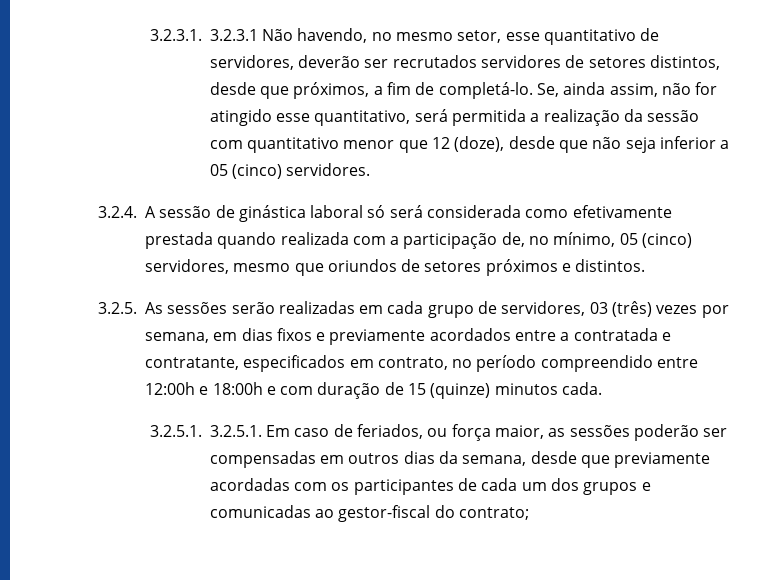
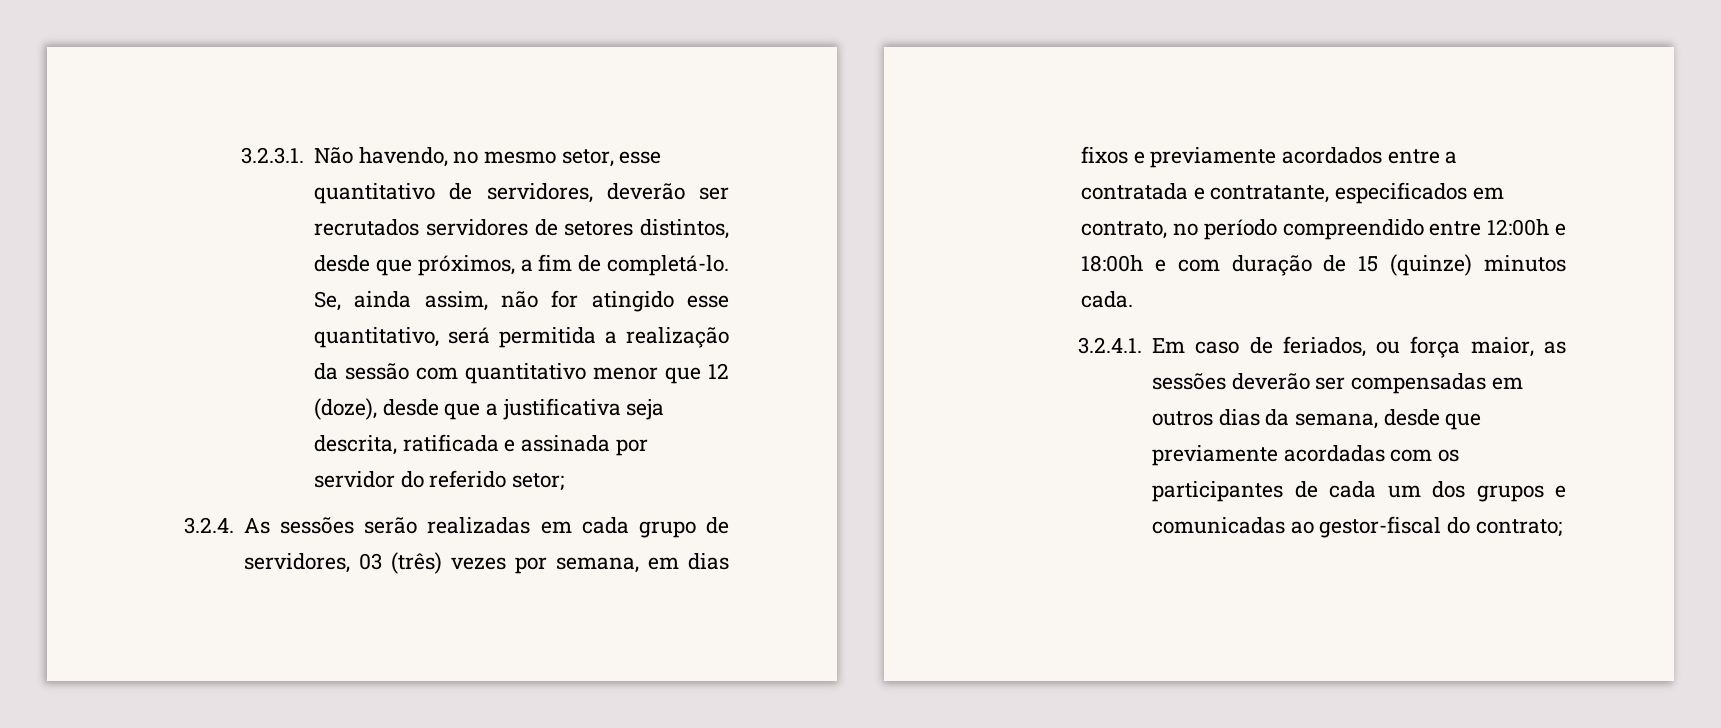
[209,29,258,41] 3.2.3.1 -> (304, 155) none
[592,136,730,153] [209,163,371,179] [97,205,672,222] [144,232,693,249] [144,259,646,276] [97,302,137,314] não seja inferior a 05 (cinco) servidores. // 3.2.4. A sessão de ginástica laboral só será considerada como efetivamente prestada quando realizada com a participação de, no mínimo, 05 (cinco) servidores, mesmo que oriundos de setores próximos e distintos. // 3.2.5. -> [486,398,665,420] [314,434,648,456] [314,470,565,491] [183,517,234,534] a justificativa seja descrita, ratificada e assinada por servidor do referido setor; // 3.2.4.
[149,425,262,437] 3.2.5.1. 3.2.5.1. -> [1077,337,1142,354] 3.2.4.1.
[633,424,699,441] poderão -> [1231,373,1310,390] deverão

